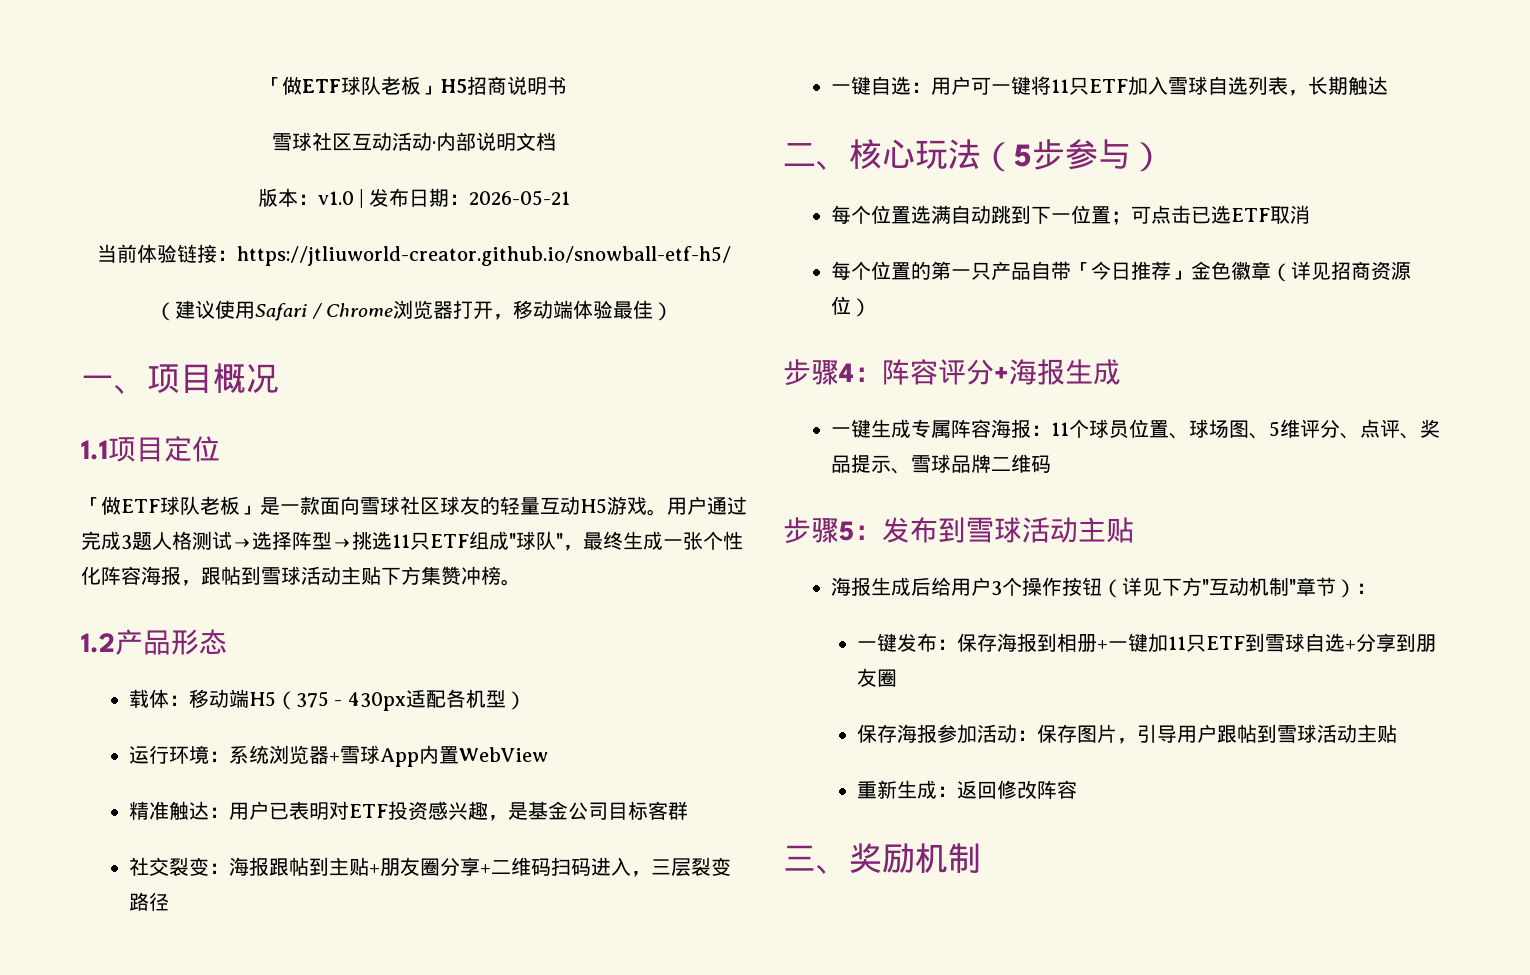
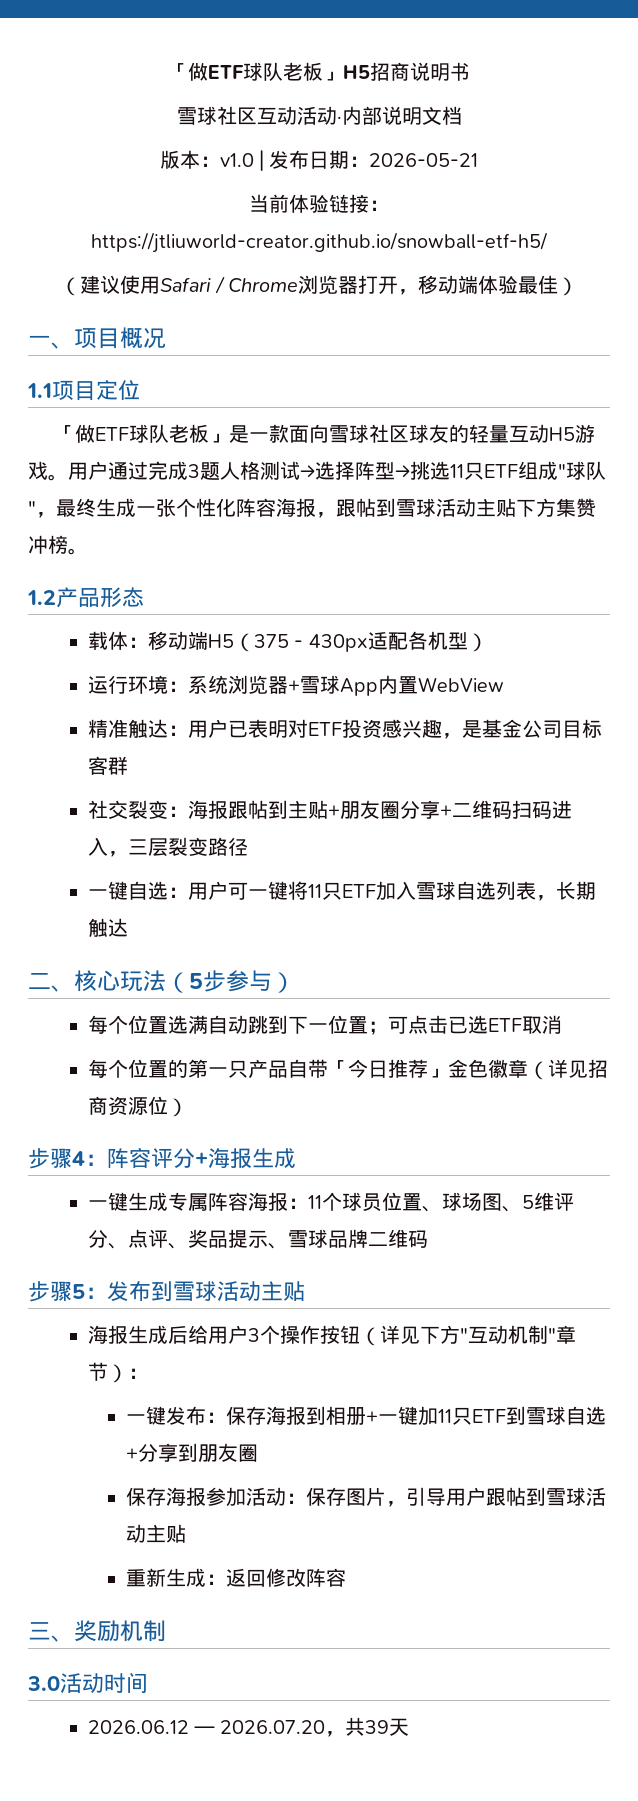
(981, 858) none -> [27,1672,148,1694] [87,1717,409,1737] // 3.0活动时间 // 2026.06.12 — 2026.07.20，共39天

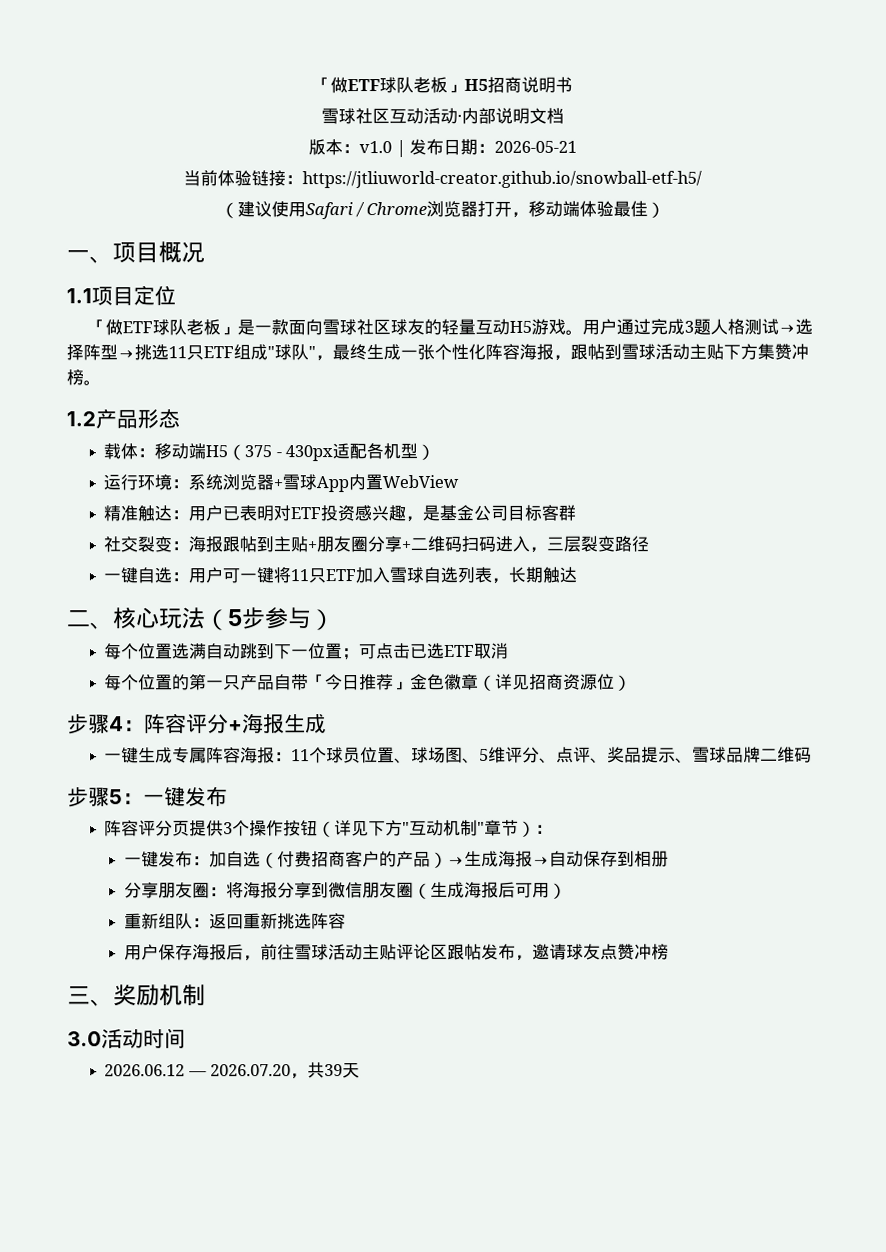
[107,1281,305,1301] [87,1325,248,1344] 发布到雪球活动主贴 // 海报生成后给用户 -> [143,786,228,807] [104,820,225,837] 一键发布 // 阵容评分页提供
[225,1406,606,1426] [125,1443,258,1462] [125,1487,606,1507] [125,1524,186,1543] [125,1568,346,1587] 保存海报到相册+一键加11只ETF到雪球自选+分享到朋友圈 // 保存海报参加活动：保存图片，引导用户跟帖到雪球活动主贴 // 重新生成：返回修改阵容 -> [208,850,669,869] [123,881,567,900] [123,913,346,930] [123,943,669,962] 加自选（付费招商客户的产品）→生成海报→自动保存到相册 // 分享朋友圈：将海报分享到微信朋友圈（生成海报后可用） // 重新组队：返回重新挑选阵容 // 用户保存海报后，前往雪球活动主贴评论区跟帖发布，邀请球友点赞冲榜

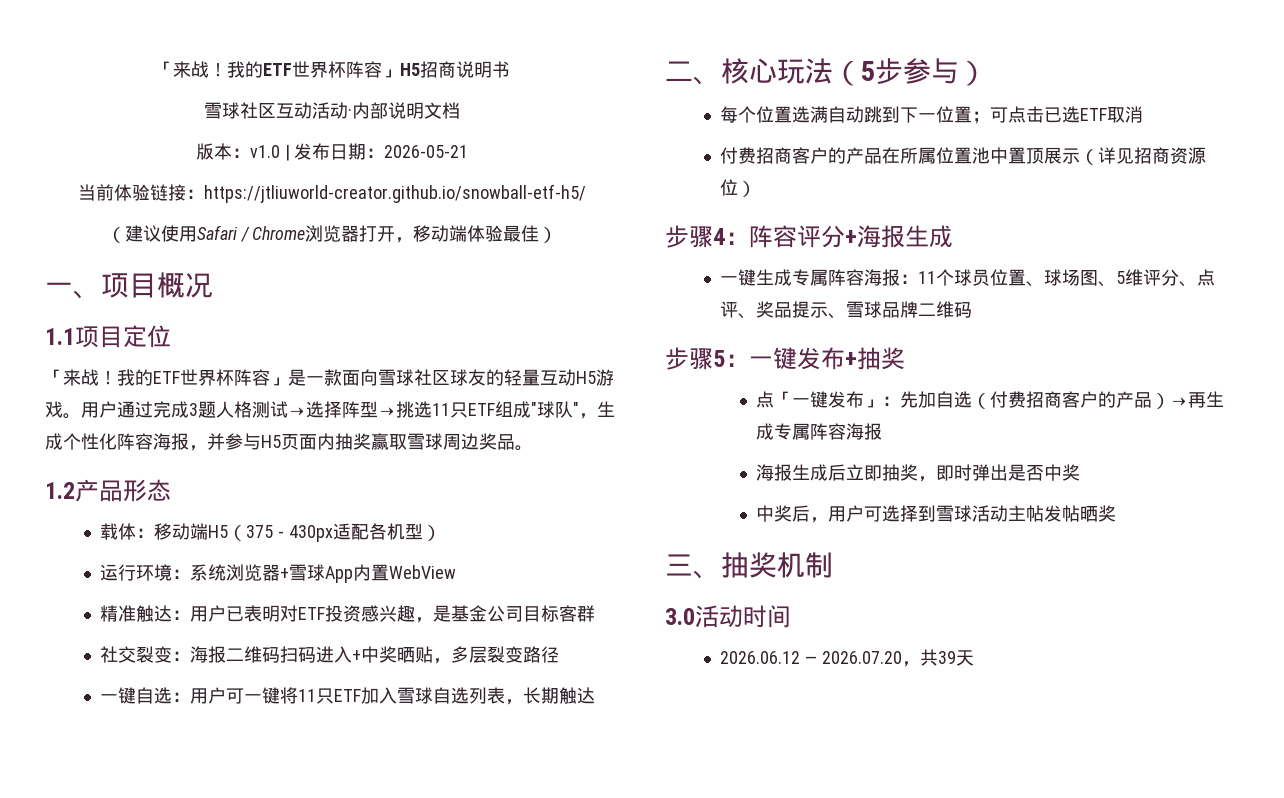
[312,76,448,94] 「做ETF球队老板 -> [154,61,382,78] 「来战！我的ETF世界杯阵容
[105,319,222,336] 做ETF球队老板 -> [63,369,270,386] 来战！我的ETF世界杯阵容
[332,344,435,361] 最终生成一张 -> [597,401,615,417] [45,433,63,450] 生成
[570,343,809,360] [66,369,84,386] 跟帖到雪球活动主贴下方集赞冲榜 -> [207,433,515,450] 并参与H5页面内抽奖赢取雪球周边奖品
[222,535,565,553] 跟帖到主贴+朋友圈分享+二维码扫码进入，三 -> [226,646,470,664] 二维码扫码进入+中奖晒贴，多
[104,673,480,691] 每个位置的第一只产品自带「今日推荐」金色徽章 -> [720,147,1081,164] 付费招商客户的产品在所属位置池中置顶展示
[104,819,554,838] [123,851,210,868] // 阵容评分页提供3个操作按钮（详见下方"互动机制"章节）： // 一键发布： -> [845,347,905,370] [755,391,918,408] +抽奖 // 点「一键发布」：先
[463,850,669,867] [123,881,567,900] [123,913,346,930] [123,943,669,962] 生成海报→自动保存到相册 // 分享朋友圈：将海报分享到微信朋友圈（生成海报后可用） // 重新组队：返回重新挑选阵容 // 用户保存海报后，前往雪球活动主贴评论区跟帖发布，邀请球友点赞冲榜 -> [1187,391,1224,408] [755,423,882,440] [755,464,1080,482] [755,505,1116,523] 再生成专属阵容海报 // 海报生成后立即抽奖，即时弹出是否中奖 // 中奖后，用户可选择到雪球活动主帖发帖晒奖
[113,984,160,1007] 奖励 -> [721,552,777,578] 抽奖

